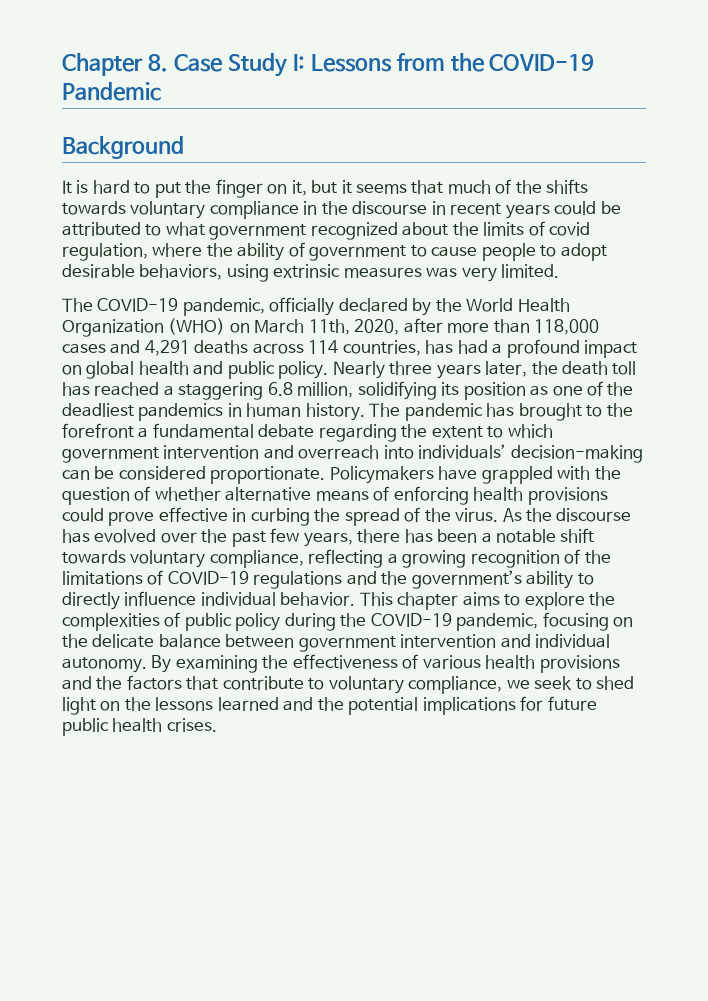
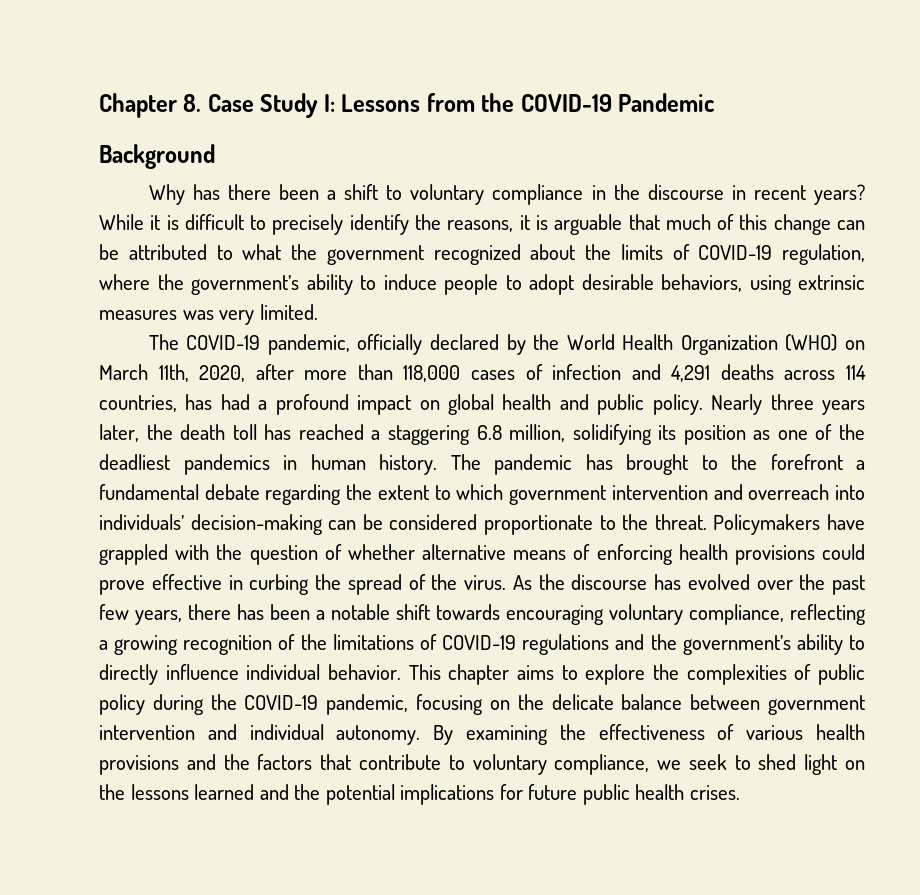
[62,179,589,198] [62,201,126,215] It is hard to put the finger on it, but it seems that much of the shifts towards -> [148,184,403,205] Why has there been a shift to
[505,201,597,219] years could -> [814,184,865,205] [99,214,865,235] years? While it is difficult to precisely identify the reasons, it is arguable that much of this change can
(205, 229) none -> [291,244,317,260] the
[549,222,591,236] covid -> [698,245,773,260] COVID-19
[237,242,478,261] ability of government to cause -> [191,274,437,295] government’s ability to induce
(106, 348) none -> [525,364,622,380] of infection
[210,466,326,484] proportionate. -> [484,514,707,535] proportionate to the threat.
(126, 557) none -> [506,605,604,625] encouraging

